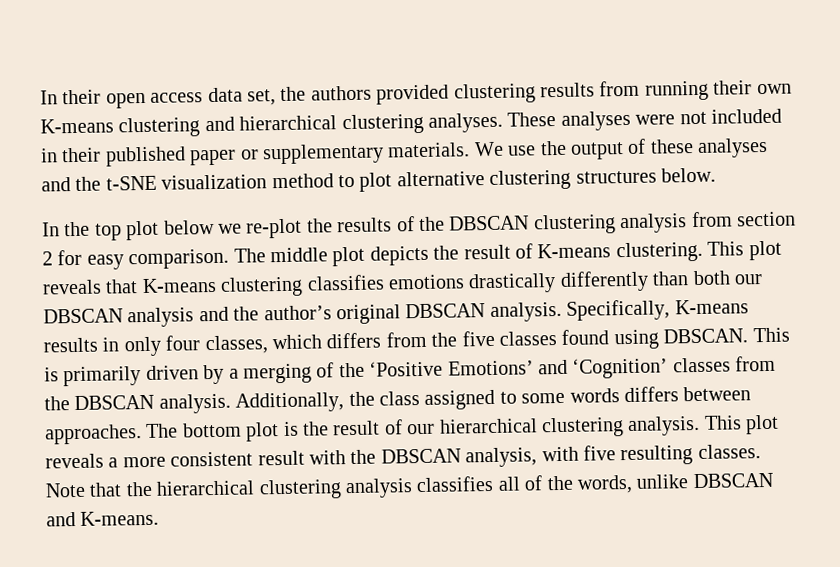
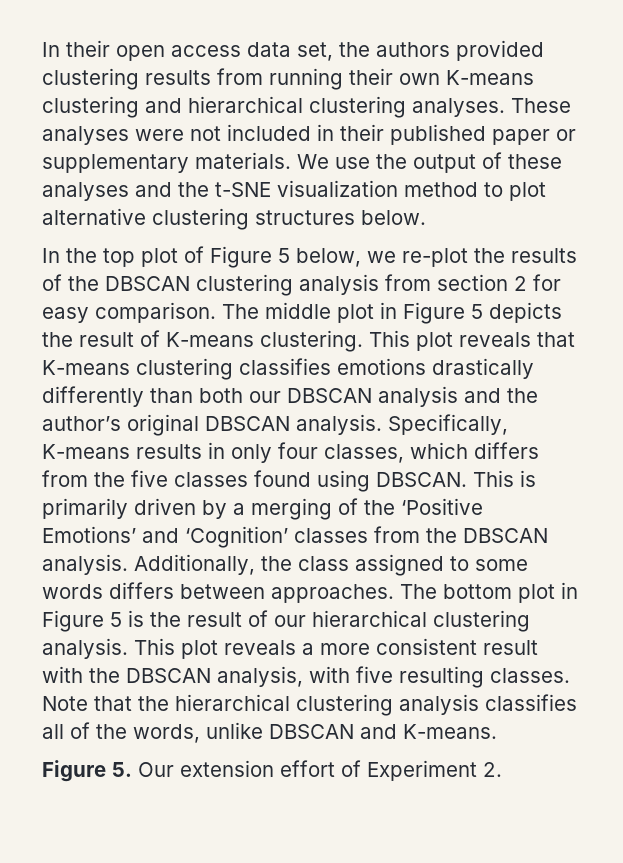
[163,219,215,235] below -> [184,246,361,268] of Figure 5 below,
(366, 256) none -> [380,302,483,324] in Figure 5
(280, 432) none -> [561,582,578,599] [42,610,122,632] in Figure 5
(160, 518) none -> [42,760,502,782] // Figure 5. Our extension effort of Experiment 2.

